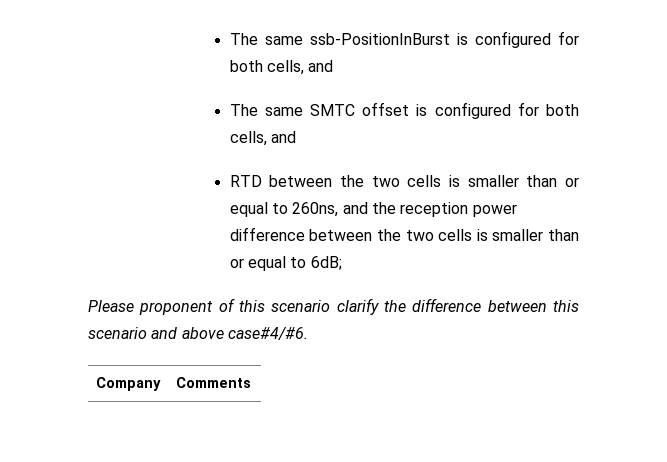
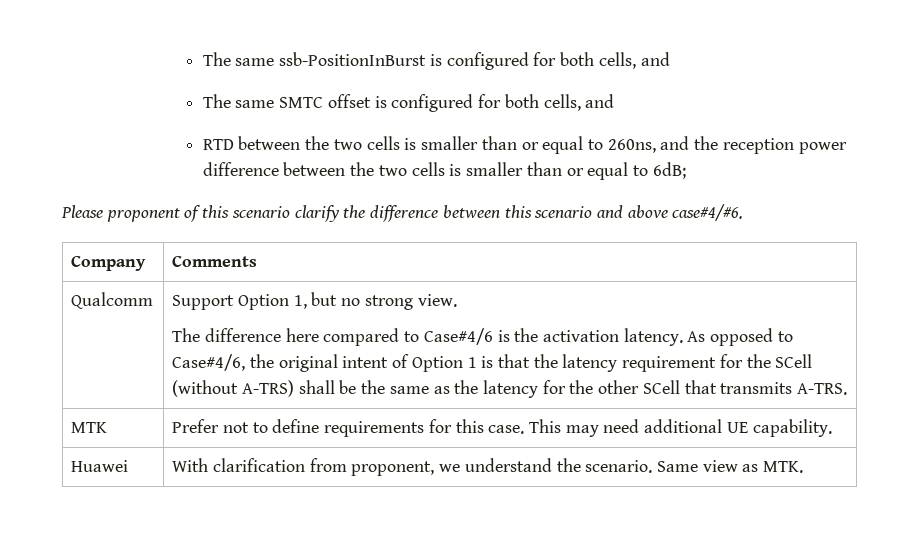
(251, 382) none -> [71,292,154,309] [172,292,457,310] [172,328,793,346] [172,354,813,372] [172,380,848,398] [71,422,108,433] [172,419,832,437] [71,460,129,472] [172,458,804,476] // Qualcomm | Support Option 1, but no strong view. // The difference here compared to Case#4/6 is the activation latency. As opposed to Case#4/6, the original intent of Option 1 is that the latency requirement for the SCell (without A-TRS) shall be the same as the latency for the other SCell that transmits A-TRS. // MTK | Prefer not to define requirements for this case. This may need additional UE capability. // Huawei | With clarification from proponent, we understand the scenario. Same view as MTK.

